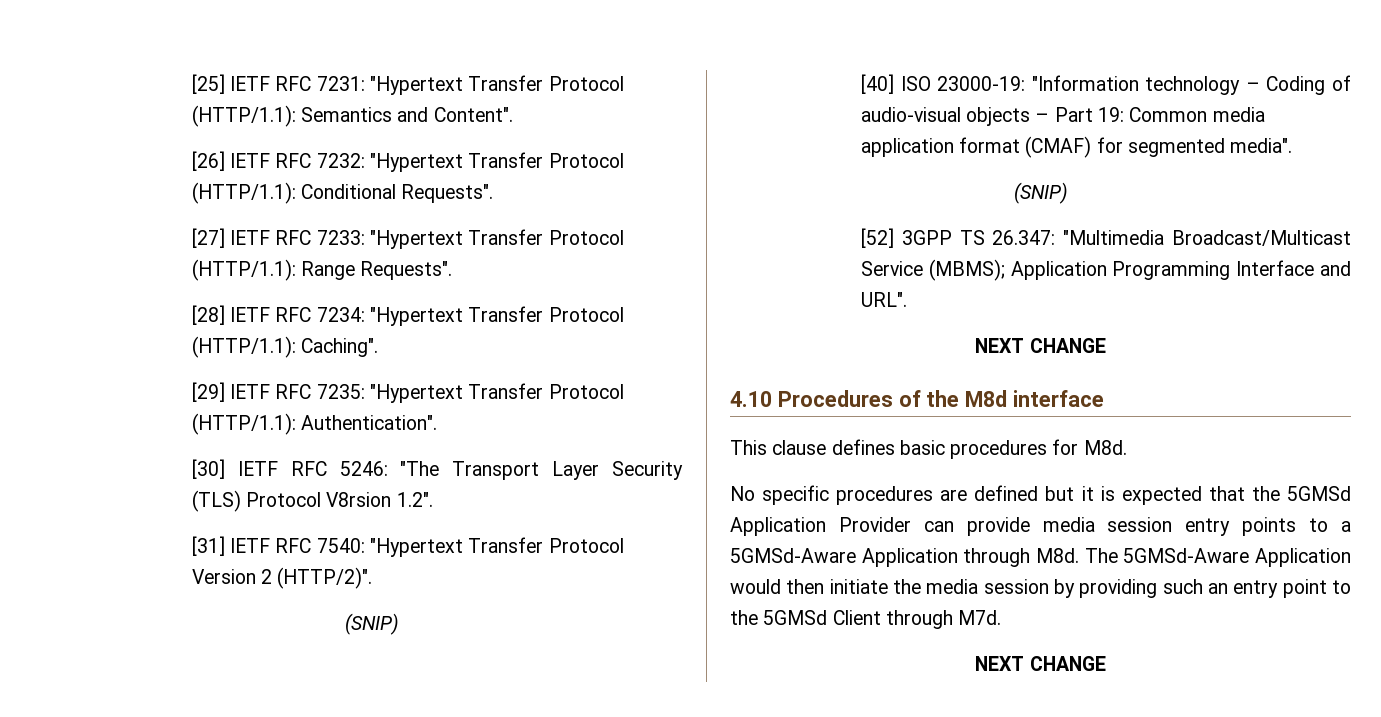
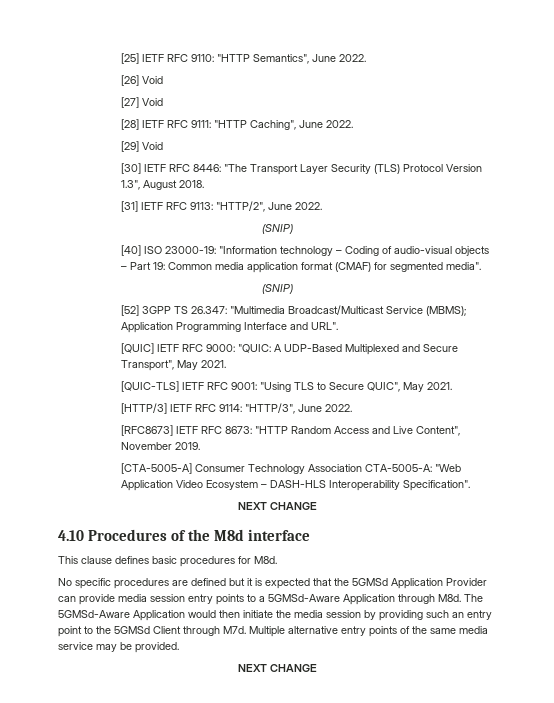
[316,75,624,95] [191,105,513,127] [191,151,624,172] [191,182,494,204] [191,228,624,249] [191,259,453,281] [191,305,624,326] [191,336,379,358] [191,382,624,403] [191,413,438,435] 7231: "Hypertext Transfer Protocol (HTTP/1.1): Semantics and Content". // [26] IETF RFC 7232: "Hypertext Transfer Protocol (HTTP/1.1): Conditional Requests". // [27] IETF RFC 7233: "Hypertext Transfer Protocol (HTTP/1.1): Range Requests". // [28] IETF RFC 7234: "Hypertext Transfer Protocol (HTTP/1.1): Caching". // [29] IETF RFC 7235: "Hypertext Transfer Protocol (HTTP/1.1): Authentication". -> [191,54,367,64] [121,75,164,86] [121,97,164,108] [121,119,354,130] [121,141,164,152] 9110: "HTTP Semantics", June 2022. // [26] Void // [27] Void // [28] IETF RFC 9111: "HTTP Caching", June 2022. // [29] Void
[339,461,388,476] 5246: -> [193,164,222,172] 8446:
[326,492,433,507] V8rsion 1.2". -> [446,164,483,172] [121,180,205,190] Version 1.3", August 2018.
[316,537,624,557] [191,567,373,589] 7540: "Hypertext Transfer Protocol Version 2 (HTTP/2)". -> [190,201,323,212] 9113: "HTTP/2", June 2022.
(907, 299) none -> [121,343,459,355] [121,360,227,371] [121,381,453,392] [121,403,353,414] [121,425,461,436] [121,442,201,450] [121,463,462,474] [121,480,471,491] // [QUIC] IETF RFC 9000: "QUIC: A UDP-Based Multiplexed and Secure Transport", May 2021. // [QUIC-TLS] IETF RFC 9001: "Using TLS to Secure QUIC", May 2021. // [HTTP/3] IETF RFC 9114: "HTTP/3", June 2022. // [RFC8673] IETF RFC 8673: "HTTP Random Access and Live Content", November 2019. // [CTA-5005-A] Consumer Technology Association CTA-5005-A: "Web Application Video Ecosystem – DASH-HLS Interoperability Specification".
(1002, 617) none -> [249,626,488,637] [58,642,179,653] Multiple alternative entry points of the same media service may be provided.

